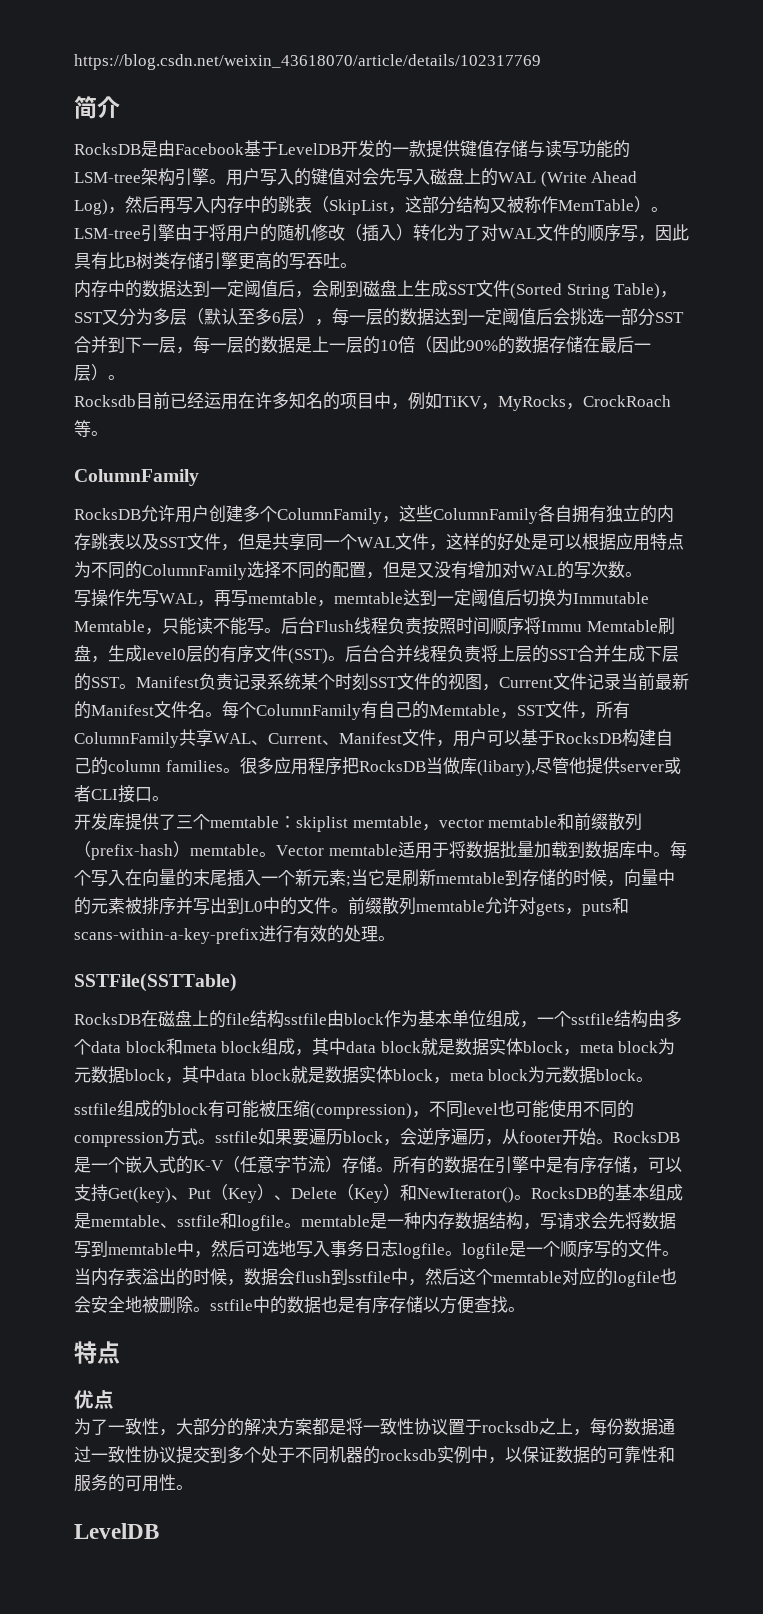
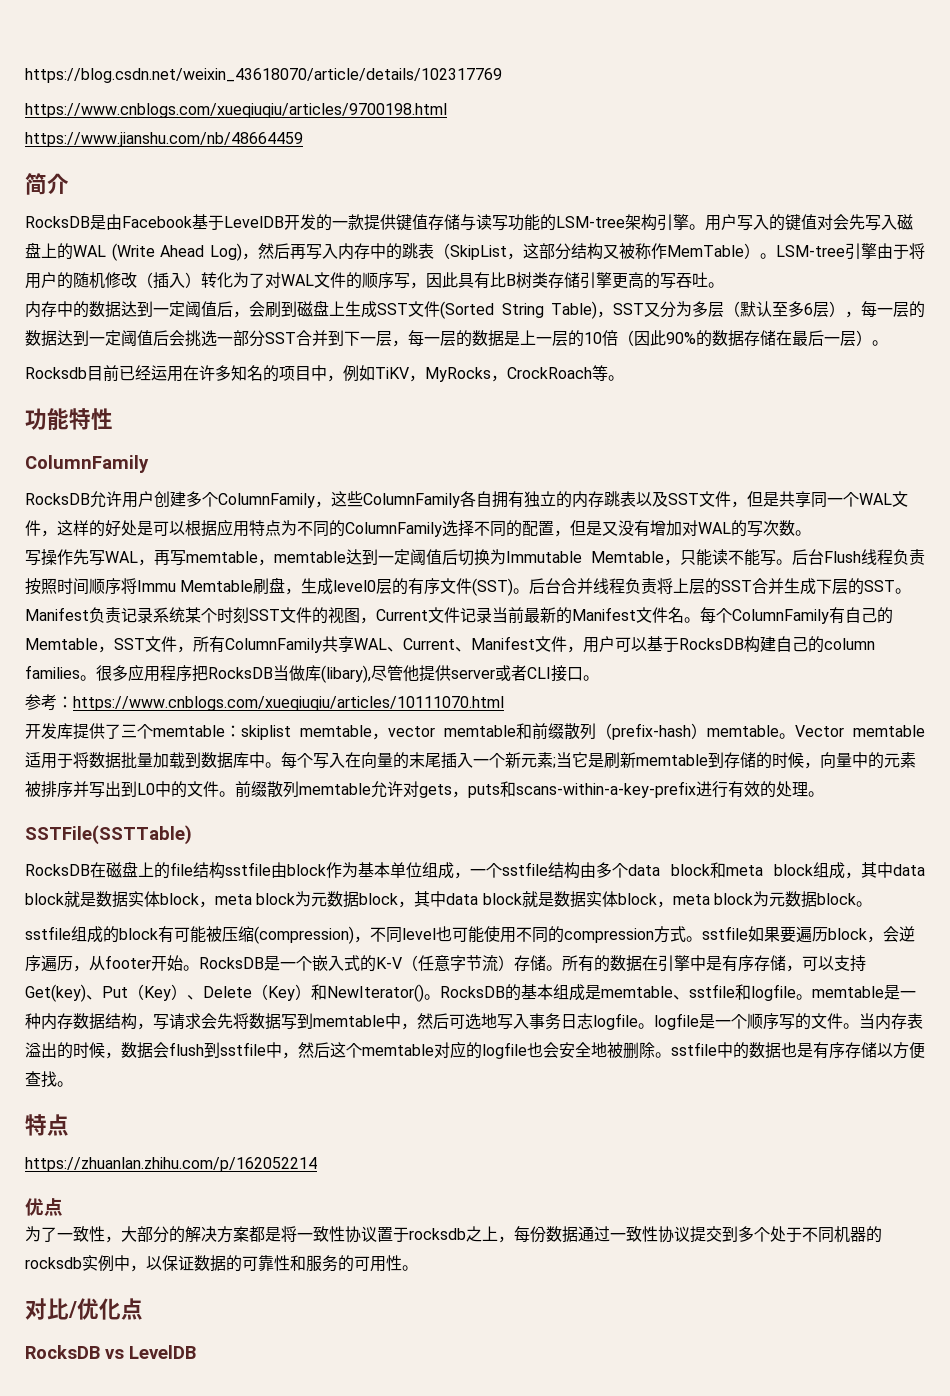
(541, 62) none -> [25,103,447,118] [25,132,303,147] // https://www.cnblogs.com/xueqiuqiu/articles/9700198.html // https://www.jianshu.com/nb/48664459
(108, 433) none -> [25,408,113,430] // 功能特性
(169, 798) none -> [25,694,504,711] // 参考：https://www.cnblogs.com/xueqiuqiu/articles/10111070.html
(120, 1352) none -> [25,1157,317,1172] // https://zhuanlan.zhihu.com/p/162052214
(193, 1487) none -> [25,1298,143,1320] [25,1345,124,1359] 对比/优化点 // RocksDB vs

